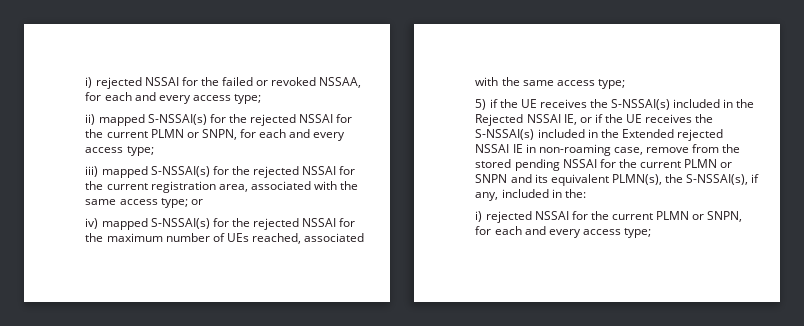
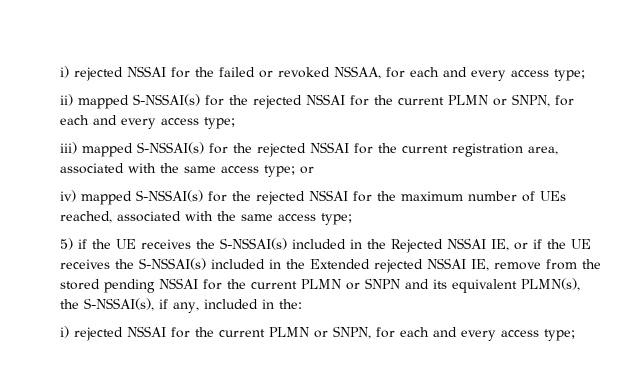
[512,144,643,156] IE in non-roaming case, -> [470,259,489,271] IE,

